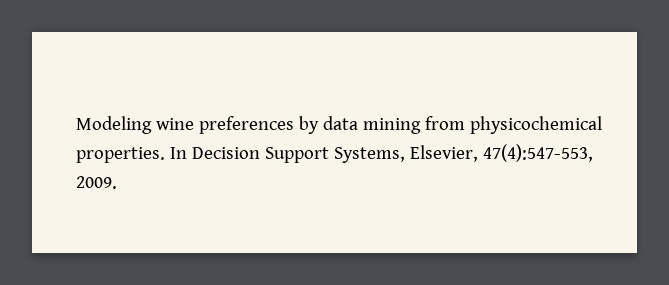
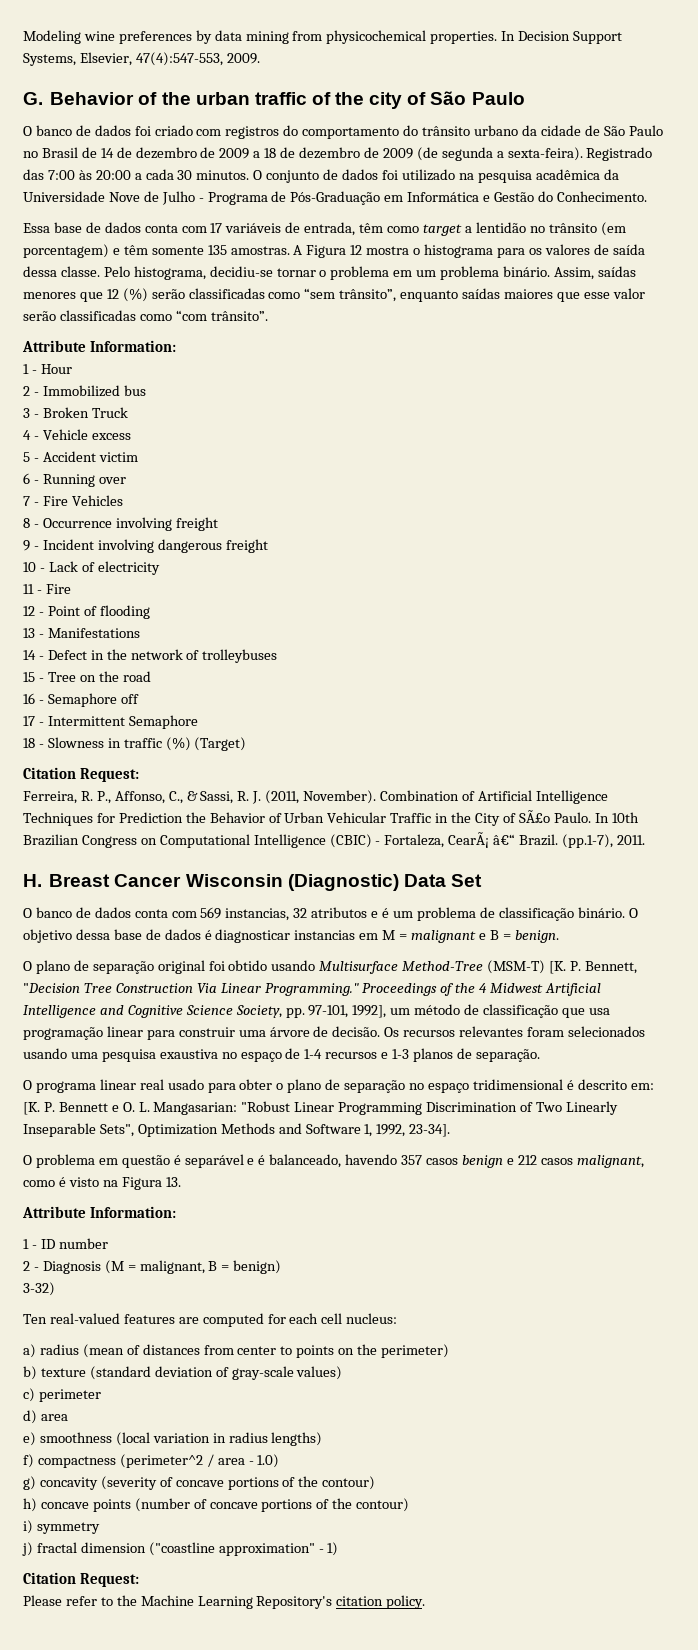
(117, 182) none -> [23,91,525,109] [23,125,663,139] [23,147,653,161] [23,169,619,183] [23,191,647,205] [23,222,626,236] [23,244,645,258] [23,266,636,280] [23,288,645,302] [23,310,268,321] [22,340,176,352] [23,364,72,374] [23,385,146,397] [23,407,128,418] [23,429,131,440] [23,451,138,462] [23,473,126,487] [23,495,123,506] [23,517,218,531] [23,539,268,553] [23,561,160,575] [23,584,71,594] [23,605,150,619] [23,628,140,638] [23,649,278,663] [23,671,151,682] [23,693,139,707] [23,715,198,729] [23,737,247,751] [23,767,139,782] [23,790,608,804] [23,810,639,826] [23,832,645,848] [23,874,482,891] [23,907,638,921] [23,929,559,943] [23,960,637,974] [23,983,602,996] [23,1004,610,1018] [23,1026,645,1040] [23,1048,540,1062] [23,1079,654,1093] [23,1101,618,1115] [23,1123,451,1137] [23,1154,644,1168] [23,1177,181,1190] [22,1206,176,1218] [23,1238,108,1249] [23,1260,282,1274] [23,1282,55,1296] [23,1313,398,1327] [23,1344,450,1358] [23,1366,343,1380] [23,1388,101,1402] [23,1410,68,1424] [23,1432,323,1446] [23,1454,280,1468] [23,1476,376,1490] [23,1498,410,1512] [23,1520,100,1534] [22,1542,339,1556] [23,1572,139,1587] [23,1595,426,1609] // G. Behavior of the urban traffic of the city of São Paulo // O banco de dados foi criado com registros do comportamento do trânsito urbano da cidade de São Paulo no Brasil de 14 de dezembro de 2009 a 18 de dezembro de 2009 (de segunda a sexta-feira). Registrado das 7:00 às 20:00 a cada 30 minutos. O conjunto de dados foi utilizado na pesquisa acadêmica da Universidade Nove de Julho - Programa de Pós-Graduação em Informática e Gestão do Conhecimento. // Essa base de dados conta com 17 variáveis de entrada, têm como target a lentidão no trânsito (em porcentagem) e têm somente 135 amostras. A Figura 12 mostra o histograma para os valores de saída dessa classe. Pelo histograma, decidiu-se tornar o problema em um problema binário. Assim, saídas menores que 12 (%) serão classificadas como “sem trânsito”, enquanto saídas maiores que esse valor serão classificadas como “com trânsito”. // Attribute Information: // 1 - Hour // 2 - Immobilized bus // 3 - Broken Truck // 4 - Vehicle excess // 5 - Accident victim // 6 - Running over // 7 - Fire Vehicles // 8 - Occurrence involving freight // 9 - Incident involving dangerous freight // 10 - Lack of electricity // 11 - Fire // 12 - Point of flooding // 13 - Manifestations // 14 - Defect in the network of trolleybuses // 15 - Tree on the road // 16 - Semaphore off // 17 - Intermittent Semaphore // 18 - Slowness in traffic (%) (Target) // Citation Request: // Ferreira, R. P., Affonso, C., & Sassi, R. J. (2011, November). Combination of Artificial Intelligence Techniques for Prediction the Behavior of Urban Vehicular Traffic in the City of SÃ£o Paulo. In 10th Brazilian Congress on Computational Intelligence (CBIC) - Fortaleza, CearÃ¡ â€“ Brazil. (pp.1-7), 2011. // H. Breast Cancer Wisconsin (Diagnostic) Data Set // O banco de dados conta com 569 instancias, 32 atributos e é um problema de classificação binário. O objetivo dessa base de dados é diagnosticar instancias em M = malignant e B = benign. // O plano de separação original foi obtido usando Multisurface Method-Tree (MSM-T) [K. P. Bennett, "Decision Tree Construction Via Linear Programming." Proceedings of the 4 Midwest Artificial Intelligence and Cognitive Science Society, pp. 97-101, 1992], um método de classificação que usa programação linear para construir uma árvore de decisão. Os recursos relevantes foram selecionados usando uma pesquisa exaustiva no espaço de 1-4 recursos e 1-3 planos de separação. // O programa linear real usado para obter o plano de separação no espaço tridimensional é descrito em: [K. P. Bennett e O. L. Mangasarian: "Robust Linear Programming Discrimination of Two Linearly Inseparable Sets", Optimization Methods and Software 1, 1992, 23-34]. // O problema em questão é separável e é balanceado, havendo 357 casos benign e 212 casos malignant, como é visto na Figura 13. // Attribute Information: // 1 - ID number // 2 - Diagnosis (M = malignant, B = benign) // 3-32) // Ten real-valued features are computed for each cell nucleus: // a) radius (mean of distances from center to points on the perimeter) // b) texture (standard deviation of gray-scale values) // c) perimeter // d) area // e) smoothness (local variation in radius lengths) // f) compactness (perimeter^2 / area - 1.0) // g) concavity (severity of concave portions of the contour) // h) concave points (number of concave portions of the contour) // i) symmetry // j) fractal dimension ("coastline approximation" - 1) // Citation Request: // Please refer to the Machine Learning Repository's citation policy.

